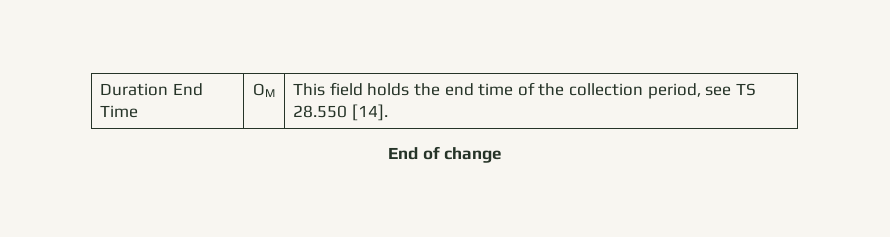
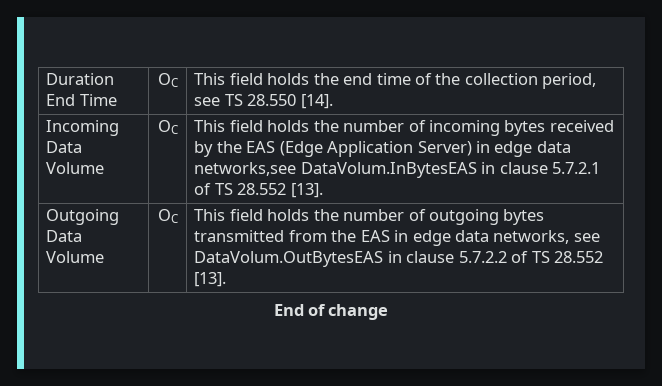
[253,83,275,97] OM -> [157,73,178,87] OC
(388, 112) none -> [46,120,120,136] [46,141,83,153] [46,162,105,174] [157,120,178,134] [194,120,614,136] [194,141,571,157] [194,162,601,178] [194,183,323,198] [46,209,120,225] [46,230,83,242] [46,251,105,263] [157,209,178,223] [194,209,545,225] [194,230,600,246] [194,251,603,267] [194,272,227,287] // Incoming Data Volume | OC | This field holds the number of incoming bytes received by the EAS (Edge Application Server) in edge data networks,see DataVolum.InBytesEAS in clause 5.7.2.1 of TS 28.552 [13]. // Outgoing Data Volume | OC | This field holds the number of outgoing bytes transmitted from the EAS in edge data networks, see DataVolum.OutBytesEAS in clause 5.7.2.2 of TS 28.552 [13].

